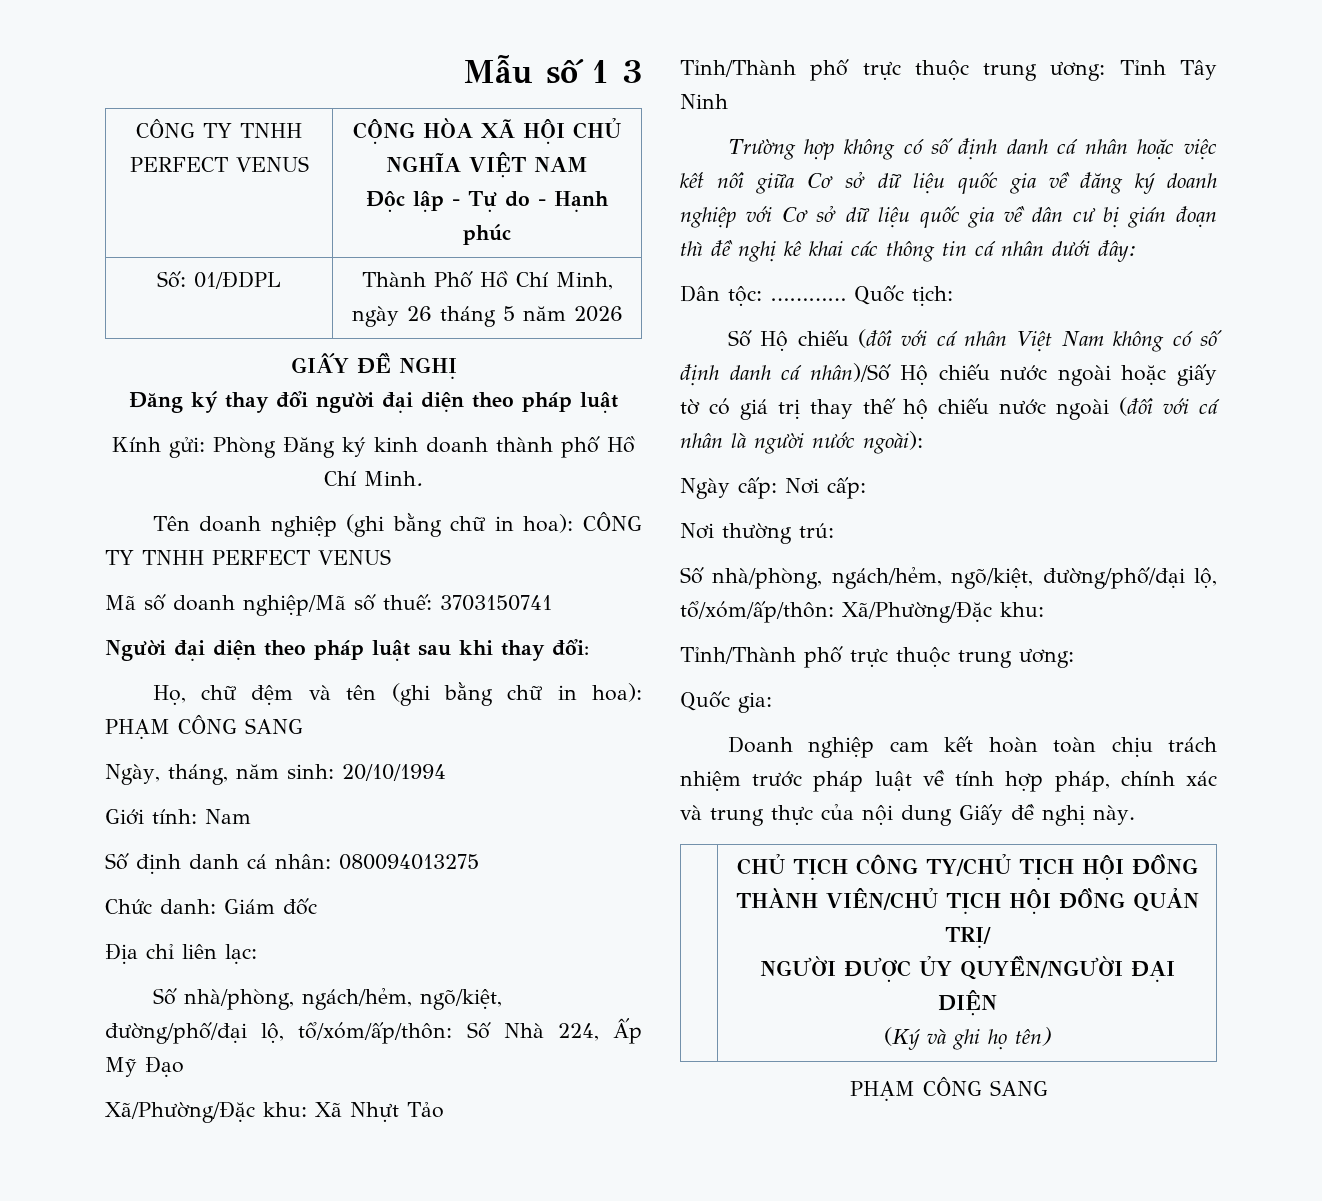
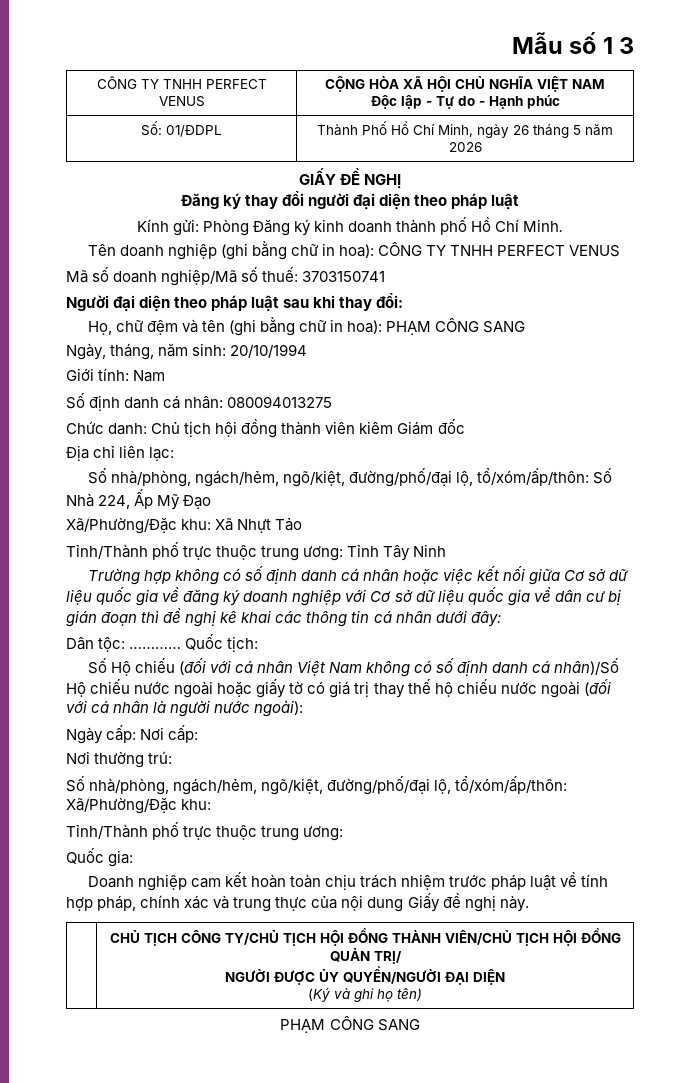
(216, 906) none -> [151,419,394,438] Chủ tịch hội đồng thành viên kiêm

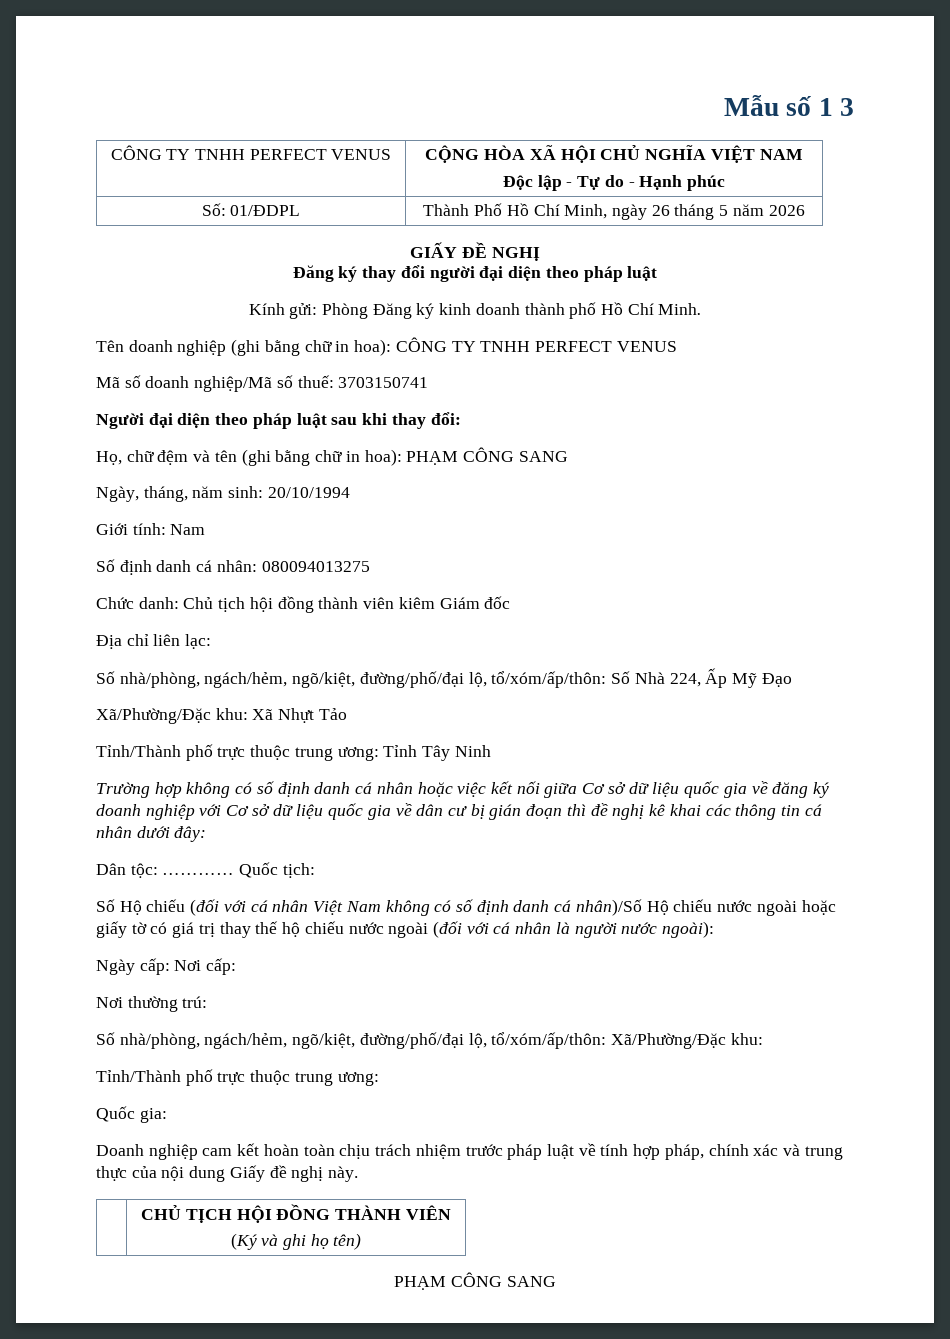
[180,928,621,946] [329,948,402,964] [225,966,505,985] CÔNG TY/CHỦ TỊCH HỘI ĐỒNG THÀNH VIÊN/CHỦ TỊCH HỘI ĐỒNG QUẢN TRỊ/ // NGƯỜI ĐƯỢC ỦY QUYỀN/NGƯỜI ĐẠI DIỆN -> [236,1204,451,1223] HỘI ĐỒNG THÀNH VIÊN

